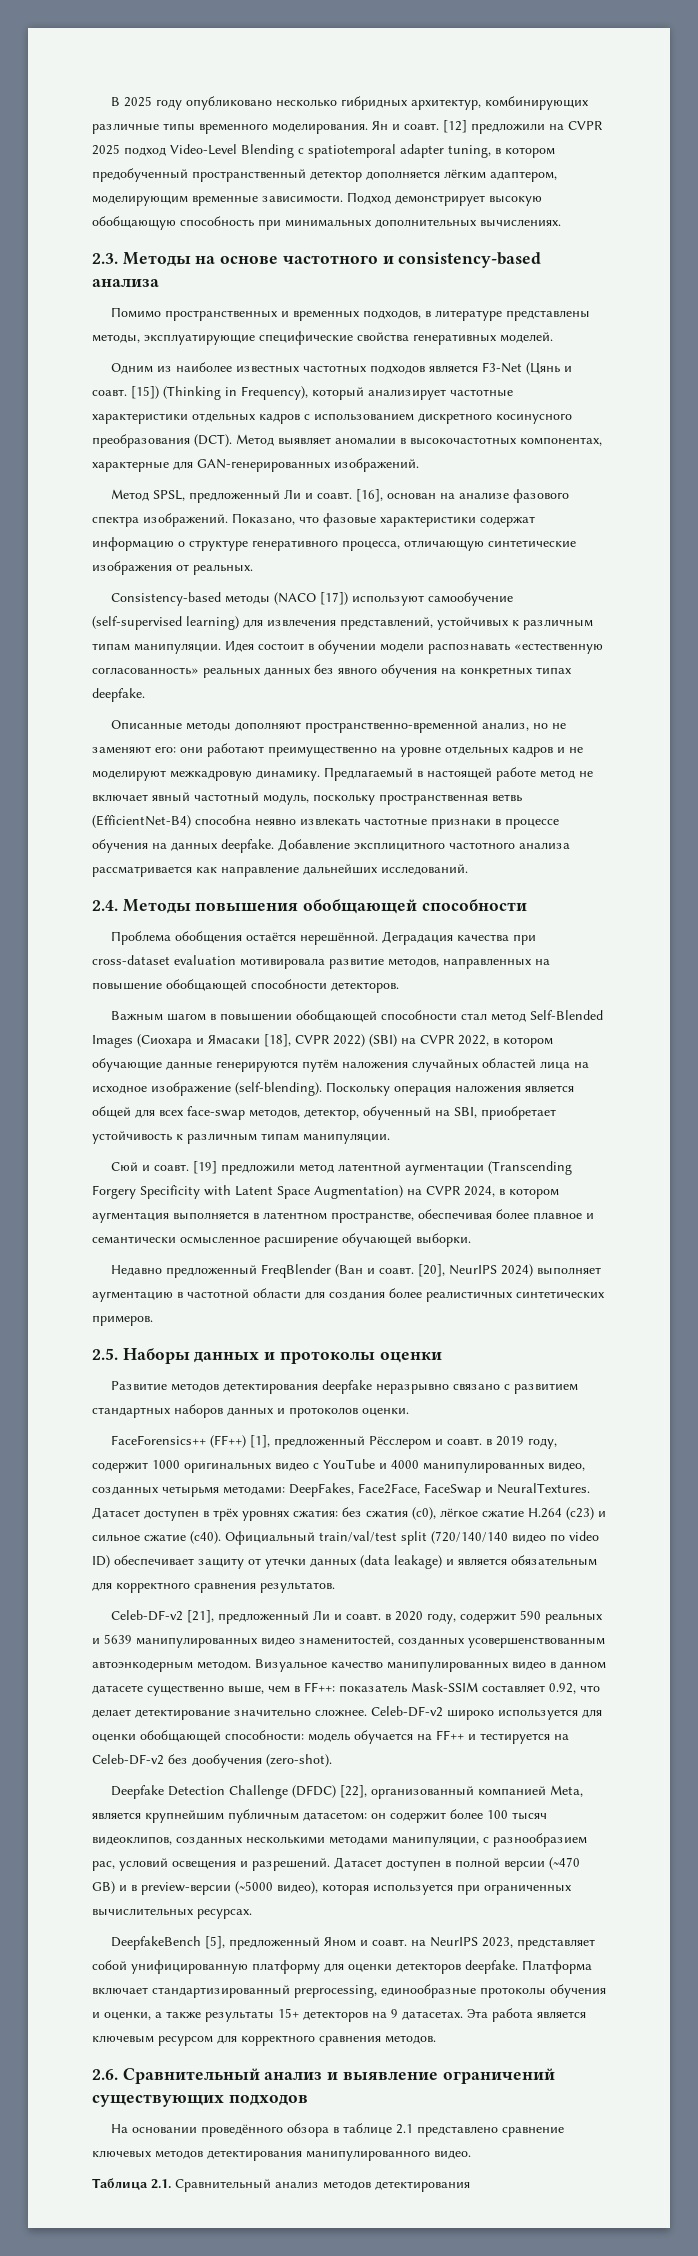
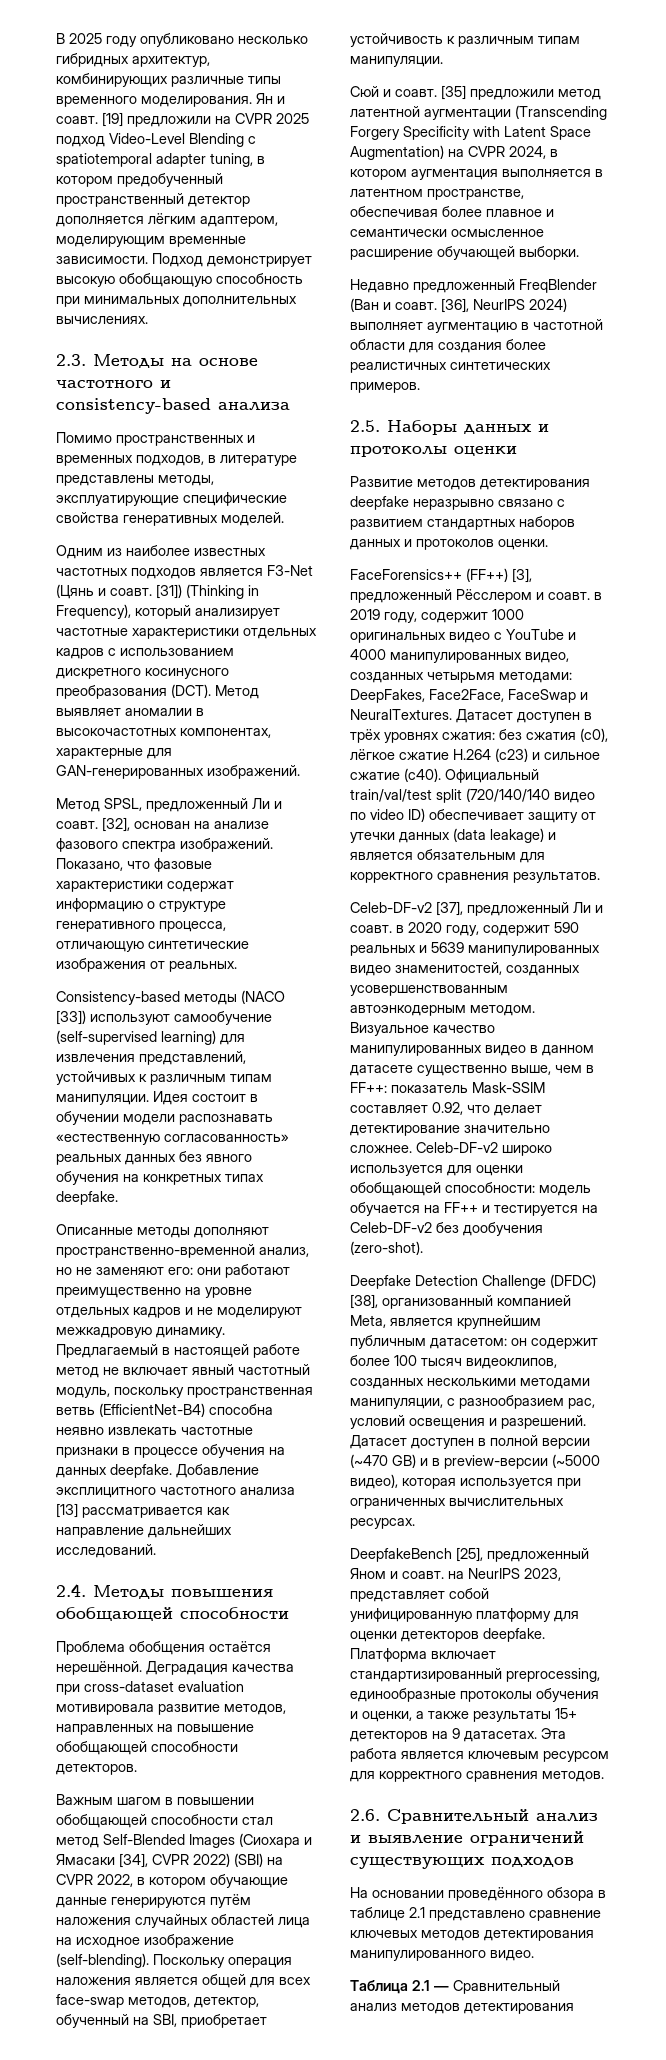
[443,120,467,133] [12] -> [102,112,123,127] [19]
[131,386,159,399] [15]) -> [156,584,182,599] [31])
[355,489,383,502] [16], -> [102,817,130,832] [32],
[319,592,348,605] [17]) -> [56,1010,86,1025] [33])
(570, 845) none -> [56,1503,78,1518] [13]
[264,1034,291,1047] [18], -> [119,1853,148,1868] [34],
[192,1161,217,1174] [19] -> [441,85,466,100] [35]
[417,1264,445,1277] [20], -> [441,298,469,313] [36],
[249,1435,270,1448] [1], -> [512,568,532,583] [3],
[186,1610,214,1623] [21], -> [436,901,463,916] [37],
[339,1785,367,1798] [22], -> [350,1294,378,1309] [38],
[204,1936,225,1949] [5], -> [456,1547,483,1562] [25],
[151,2179,171,2189] 2.1. -> [412,1980,449,1991] 2.1 —

